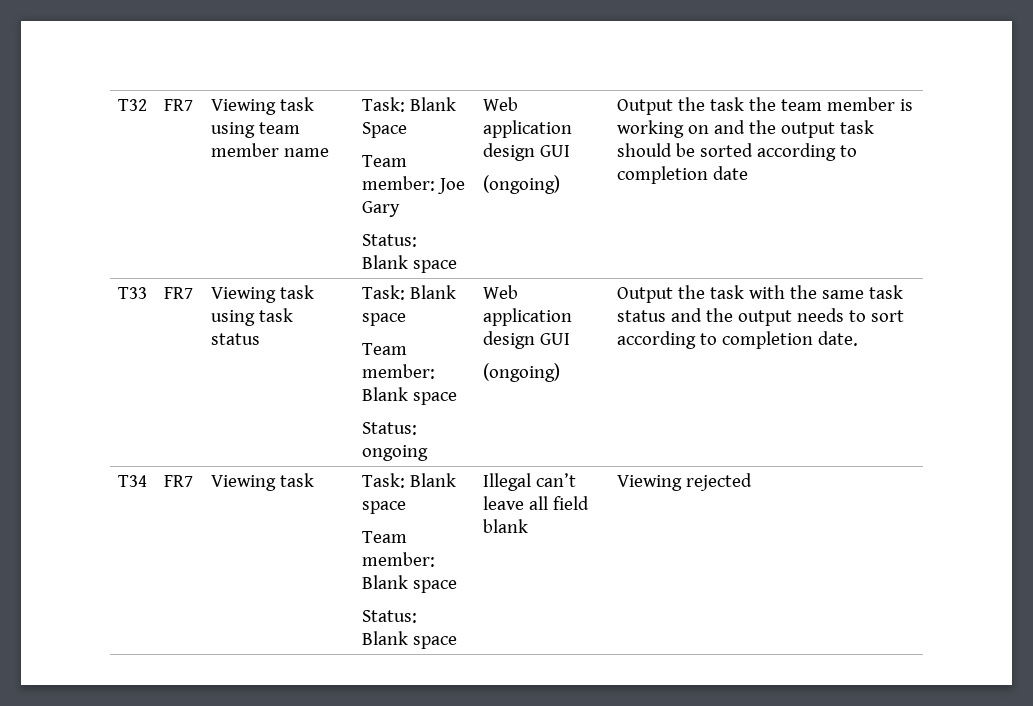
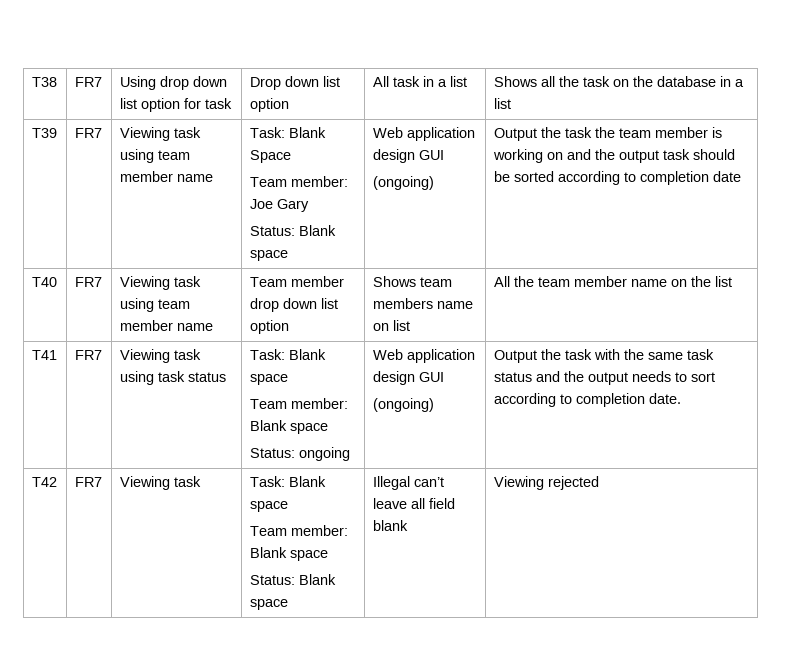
[118,99,148,111] T32 -> [31,77,57,87] [74,77,102,87] [119,76,227,90] [119,98,232,112] [249,76,340,90] [249,98,289,112] [372,76,467,87] [493,76,744,87] [493,98,511,109] [31,128,57,138] T38 | FR7 | Using drop down list option for task | Drop down list option | All task in a list | Shows all the task on the database in a list // T39
[118,287,148,299] T33 -> [31,277,57,287] [74,277,102,287] [119,276,201,290] [119,298,190,312] [119,320,213,331] [249,276,344,287] [249,298,338,312] [249,320,289,334] [372,276,452,287] [372,298,473,309] [372,320,410,331] [493,276,732,287] [31,350,57,360] T40 | FR7 | Viewing task using team member name | Team member drop down list option | Shows team members name on list | All the team member name on the list // T41
[118,475,148,487] T34 -> [31,477,57,487] T42

